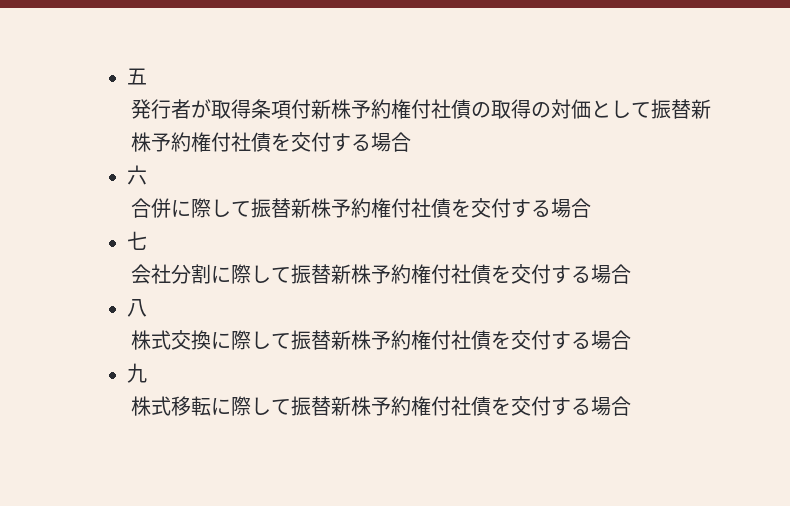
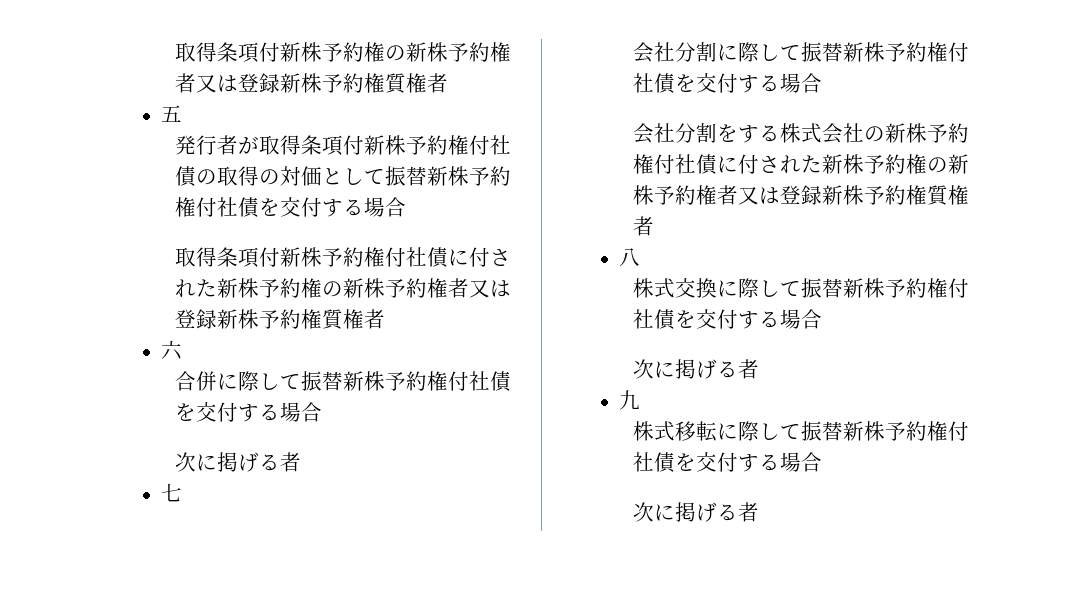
(126, 76) none -> [175,42,512,63] [175,73,449,94] 取得条項付新株予約権の新株予約権者又は登録新株予約権質権者 //
(412, 142) none -> [175,247,512,268] [175,278,512,298] [175,309,386,330] // 取得条項付新株予約権付社債に付された新株予約権の新株予約権者又は登録新株予約権質権者
(592, 208) none -> [175,452,302,472] // 次に掲げる者
(632, 274) none -> [633,123,970,144] [633,154,970,175] [633,185,970,206] [633,216,655,236] // 会社分割をする株式会社の新株予約権付社債に付された新株予約権の新株予約権者又は登録新株予約権質権者
(632, 340) none -> [633,359,760,379] // 次に掲げる者
(632, 406) none -> [633,502,760,522] // 次に掲げる者

